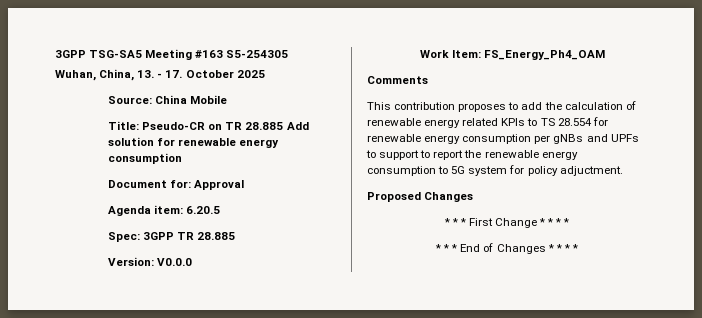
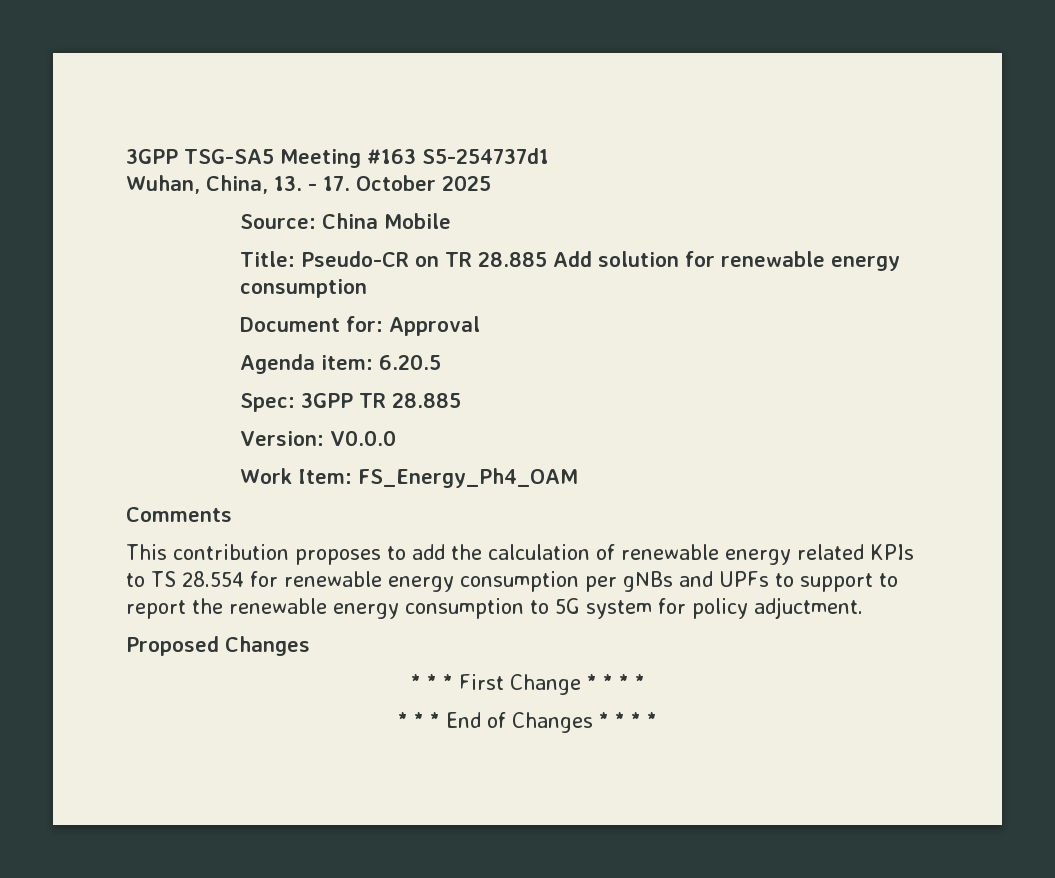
[226,50,289,58] S5-254305 -> [422,148,549,164] S5-254737d1

